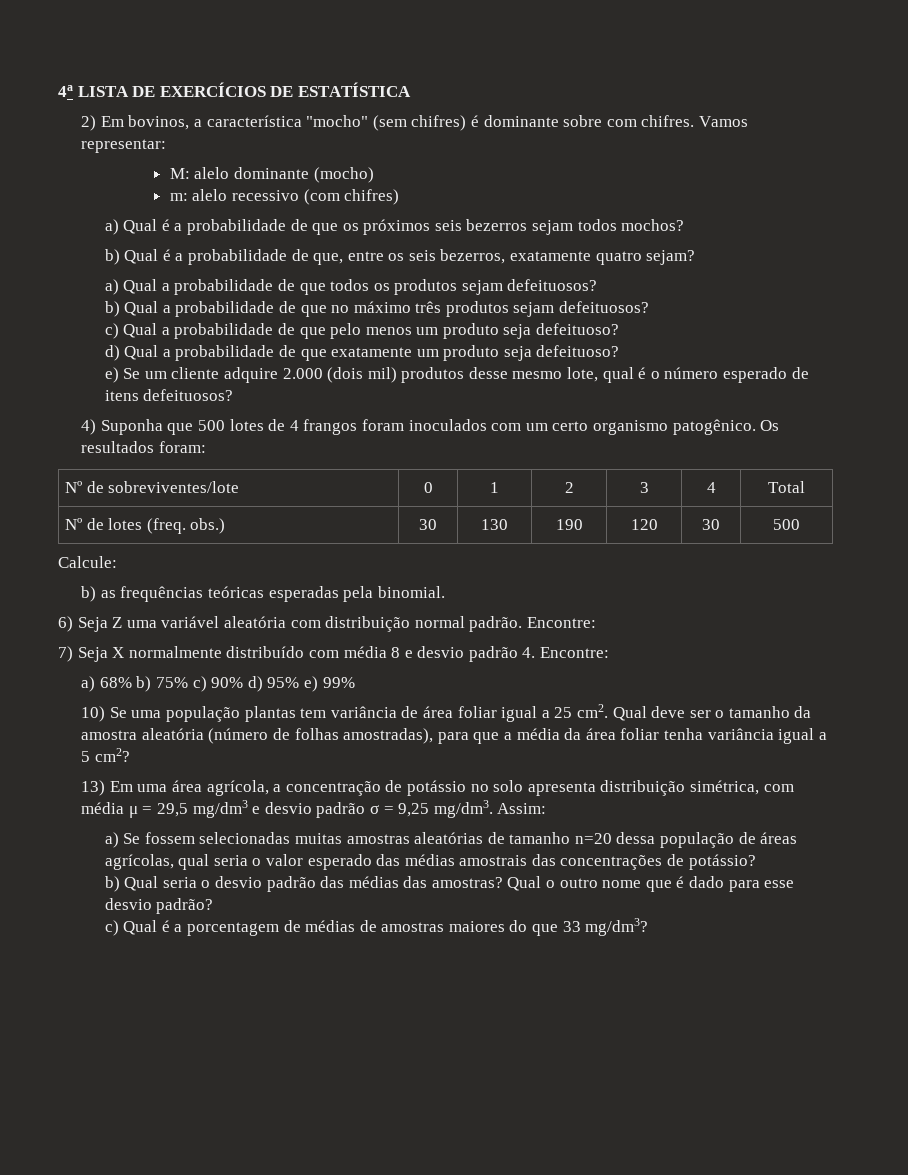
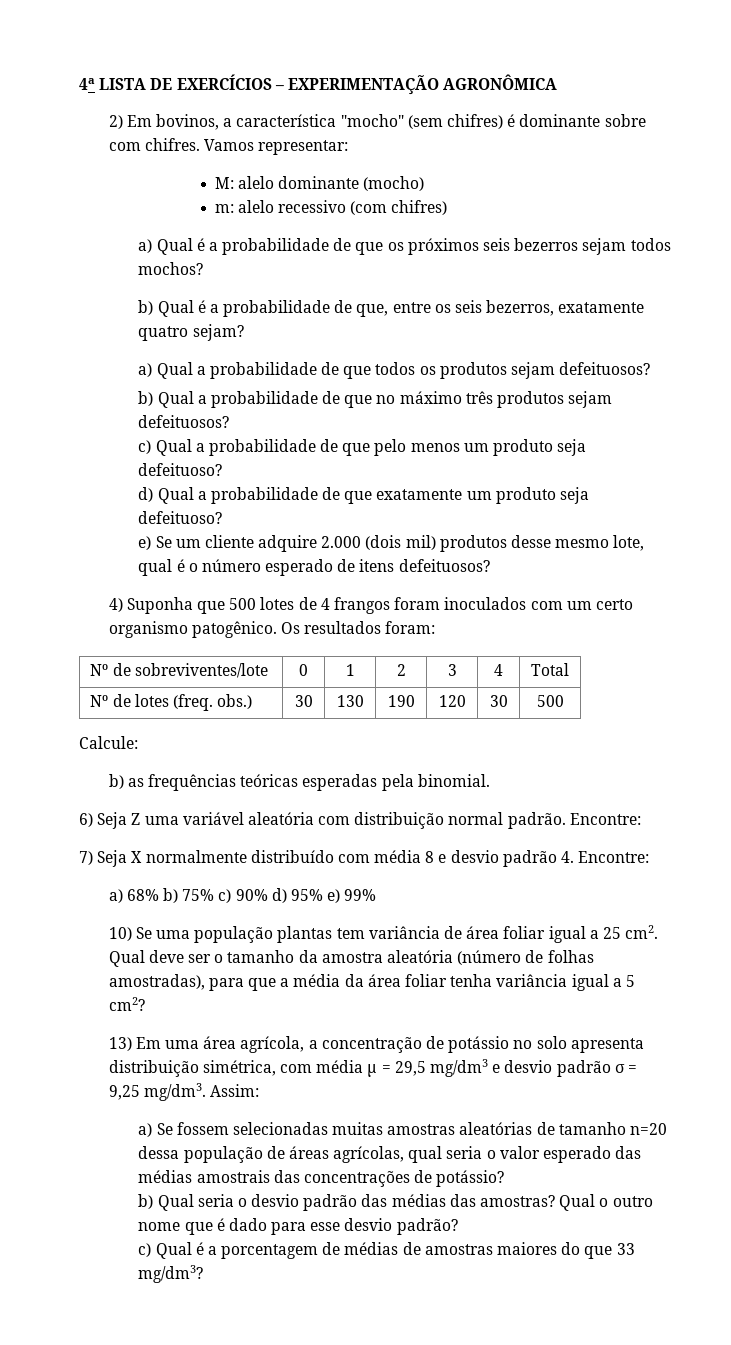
[270,82,411,97] DE ESTATÍSTICA -> [274,74,558,95] – EXPERIMENTAÇÃO AGRONÔMICA

